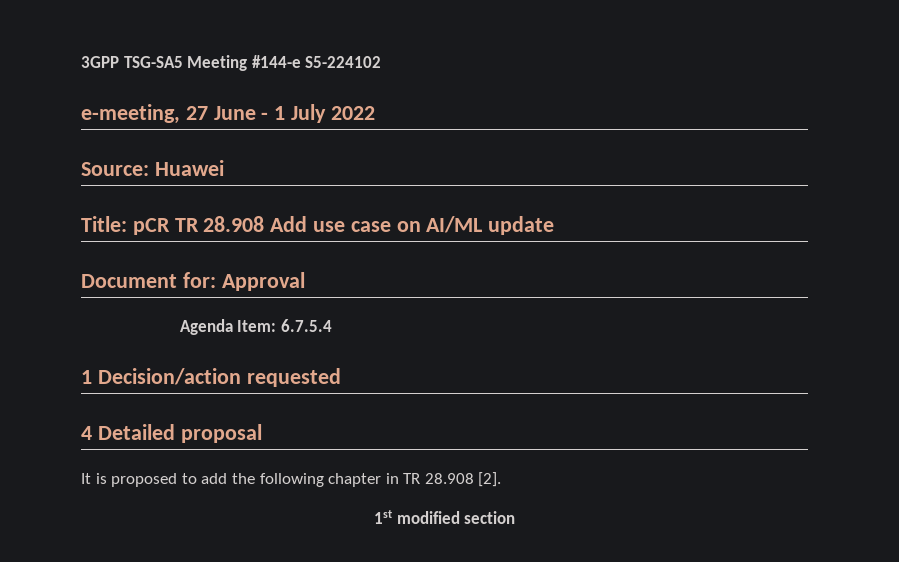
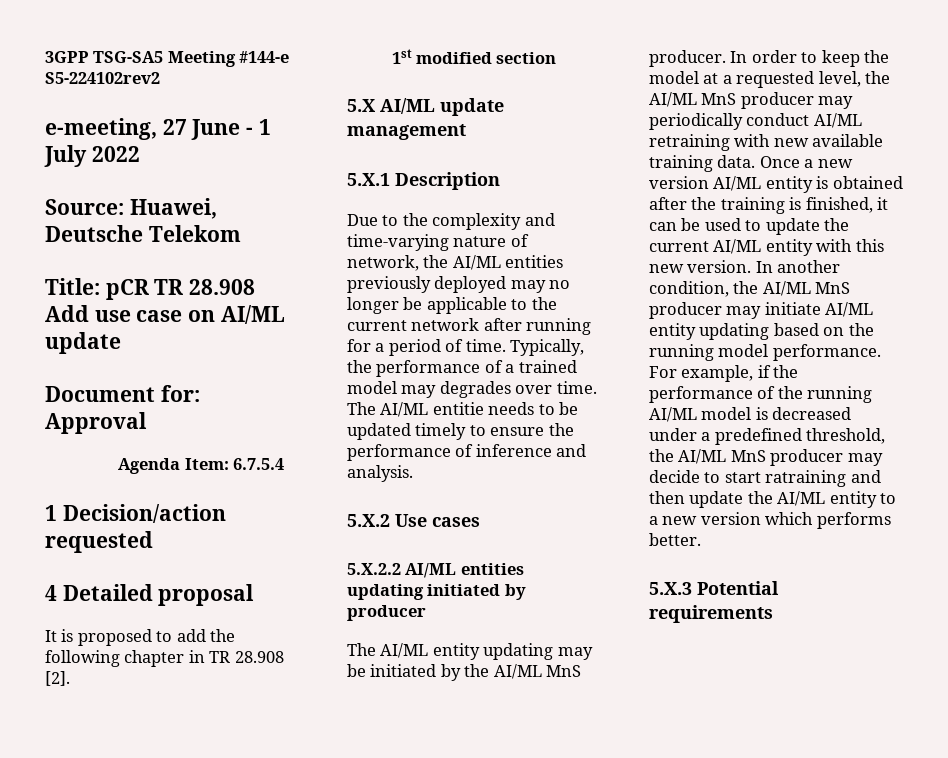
[305,56,382,68] S5-224102 -> [45,72,160,84] S5-224102rev2
[154,160,224,176] Huawei -> [129,198,217,219] [45,225,241,242] Huawei, Deutsche Telekom
(516, 517) none -> [347,98,504,116] [347,124,466,140] [347,172,500,190] [347,213,555,230] [347,234,529,251] [347,255,564,271] [347,276,571,293] [347,297,557,314] [347,318,592,335] [347,339,585,356] [347,360,577,377] [347,381,597,398] [347,402,579,417] [347,423,574,440] [347,444,587,461] [347,465,413,482] [347,514,480,527] [347,563,524,578] [347,584,526,600] [347,605,426,621] [347,643,593,660] [347,664,582,681] [649,50,890,67] [649,71,891,88] [649,92,854,109] [649,113,862,130] [649,134,884,151] [649,155,853,172] [649,176,903,193] [649,197,889,214] [649,218,850,235] [649,239,884,256] [649,260,841,273] [649,281,851,297] [649,302,874,319] [649,323,874,340] [649,344,881,361] [649,365,799,382] [649,386,873,403] [649,407,852,422] [649,428,886,445] [649,449,883,466] [649,470,881,487] [649,491,897,508] [649,512,891,529] [649,533,701,546] [649,581,779,595] [649,605,773,623] // 5.X AI/ML update management // 5.X.1 Description // Due to the complexity and time-varying nature of network, the AI/ML entities previously deployed may no longer be applicable to the current network after running for a period of time. Typically, the performance of a trained model may degrades over time. The AI/ML entitie needs to be updated timely to ensure the performance of inference and analysis. // 5.X.2 Use cases // 5.X.2.2 AI/ML entities updating initiated by producer // The AI/ML entity updating may be initiated by the AI/ML MnS producer. In order to keep the model at a requested level, the AI/ML MnS producer may periodically conduct AI/ML retraining with new available training data. Once a new version AI/ML entity is obtained after the training is finished, it can be used to update the current AI/ML entity with this new version. In another condition, the AI/ML MnS producer may initiate AI/ML entity updating based on the running model performance. For example, if the performance of the running AI/ML model is decreased under a predefined threshold, the AI/ML MnS producer may decide to start ratraining and then update the AI/ML entity to a new version which performs better. // 5.X.3 Potential requirements

